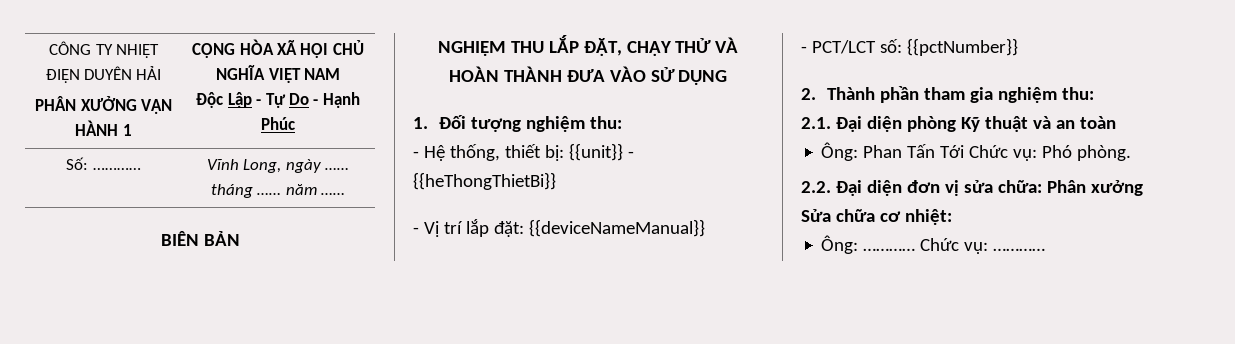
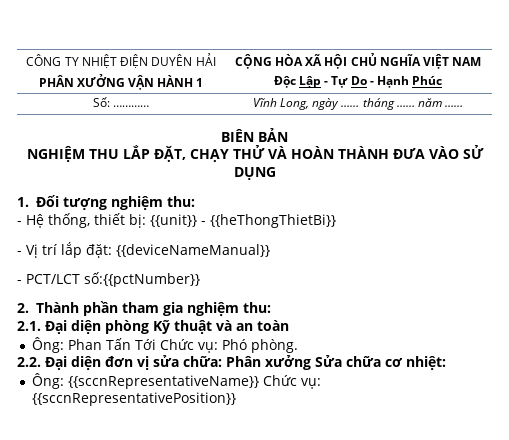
[879,38,1018,56] số: {{pctNumber}} -> [84,272,200,287] số:{{pctNumber}}
[863,238,1046,254] ………… Chức vụ: ………… -> [67,375,321,389] [31,392,236,406] {{sccnRepresentativeName}} Chức vụ: {{sccnRepresentativePosition}}

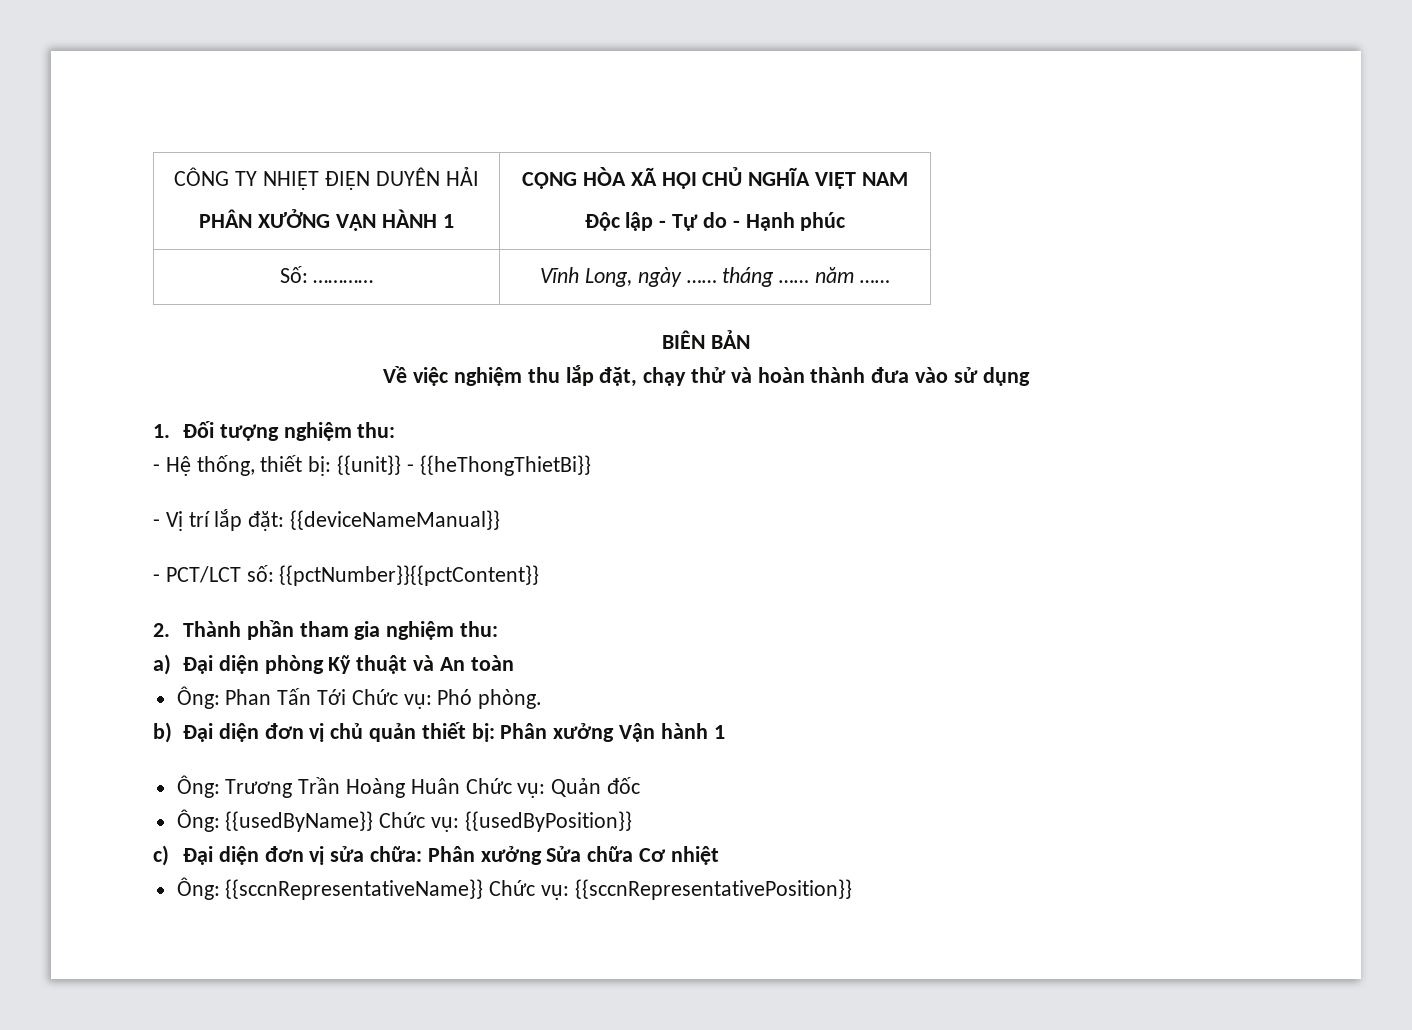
[298,76,321,88] Lập -> [625,212,654,231] lập
[350,76,367,85] Do -> [702,212,727,228] do
[412,76,443,85] Phúc -> [800,212,846,231] phúc
[26,145,484,163] [233,167,276,181] NGHIỆM THU LẮP ĐẶT, CHẠY THỬ VÀ HOÀN THÀNH ĐƯA VÀO SỬ DỤNG -> [383,365,1030,387] Về việc nghiệm thu lắp đặt, chạy thử và hoàn thành đưa vào sử dụng
[84,272,200,287] số:{{pctNumber}} -> [246,565,540,586] số: {{pctNumber}}{{pctContent}}
[17,321,41,331] 2.1. -> [153,654,171,675] a)
[236,323,253,331] an -> [439,657,465,671] An
[17,357,41,367] 2.2. -> [153,722,725,743] [176,775,641,798] [176,809,632,832] [153,845,169,866] b) Đại diện đơn vị chủ quản thiết bị: Phân xưởng Vận hành 1 // Ông: Trương Trần Hoàng Huân Chức vụ: Quản đốc // Ông: {{usedByName}} Chức vụ: {{usedByPosition}} // c)
[385,356,446,371] cơ nhiệt: -> [639,846,719,865] Cơ nhiệt

